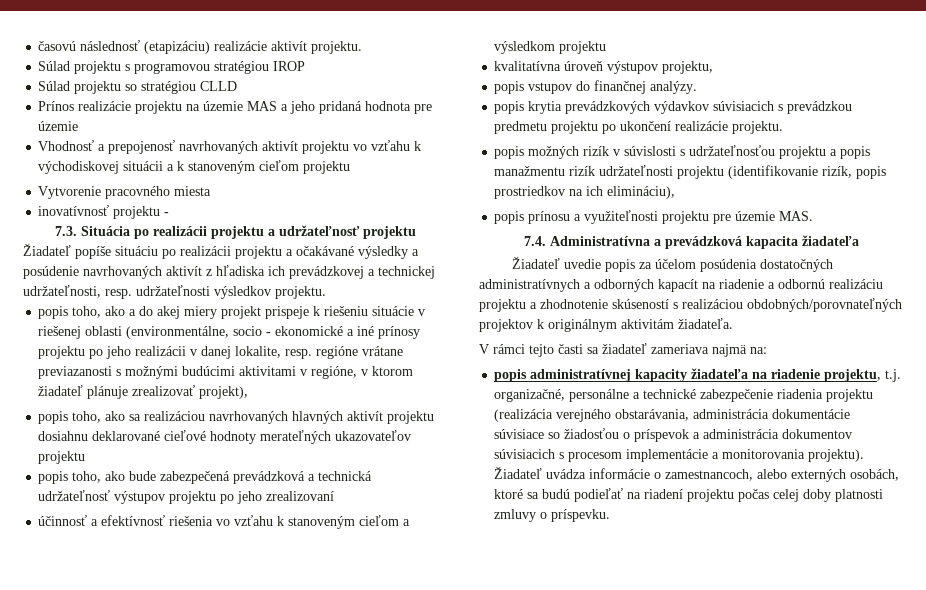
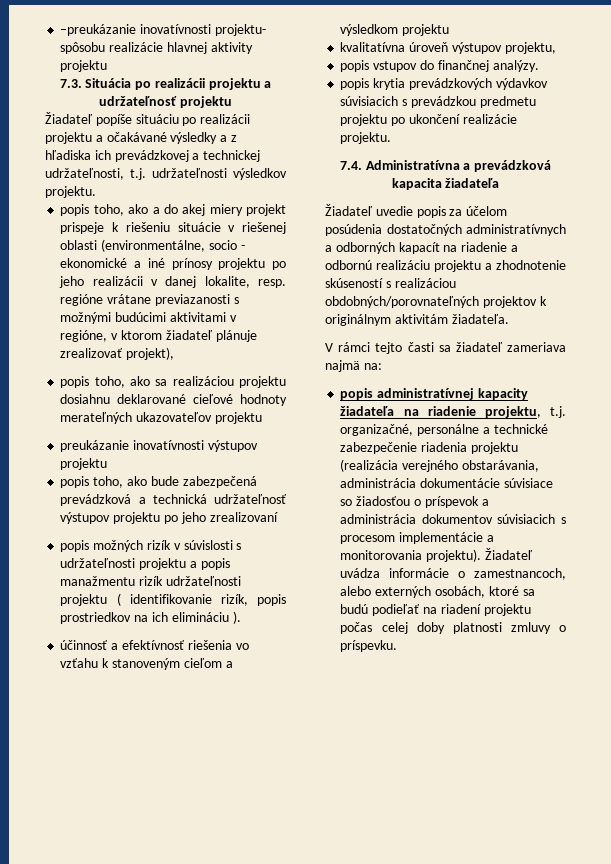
[38,40,363,54] [38,61,306,74] [38,81,238,94] [38,101,433,114] [38,121,79,131] [38,140,422,154] [38,160,351,174] [38,186,212,199] [38,205,170,219] časovú následnosť (etapizáciu) realizácie aktivít projektu. // Súlad projektu s programovou stratégiou IROP // Súlad projektu so stratégiou CLLD // Prínos realizácie projektu na územie MAS a jeho pridaná hodnota pre územie // Vhodnosť a prepojenosť navrhovaných aktivít projektu vo vzťahu k východiskovej situácii a k stanoveným cieľom projektu // Vytvorenie pracovného miesta // inovatívnosť projektu - -> [60,24,266,36] [60,42,253,54] [60,60,108,72] –preukázanie inovatívnosti projektu- spôsobu realizácie hlavnej aktivity projektu
[23,266,202,279] posúdenie navrhovaných aktivít -> (228, 138) none
[105,289,132,299] resp. -> [130,168,146,180] t.j.
[209,411,384,424] navrhovaných hlavných aktivít -> (234, 381) none
(86, 457) none -> [60,440,258,452] [60,458,108,470] // preukázanie inovatívnosti výstupov projektu
(335, 496) none -> [60,540,242,552] [60,558,230,570] [60,576,241,586] [60,593,286,606] [60,611,241,624] // popis možných rizík v súvislosti s udržateľnosti projektu a popis manažmentu rizík udržateľnosti projektu ( identifikovanie rizík, popis prostriedkov na ich elimináciu ).
[494,145,871,159] [494,165,887,179] [494,186,676,199] [494,210,814,224] // popis možných rizík v súvislosti s udržateľnosťou projektu a popis manažmentu rizík udržateľnosti projektu (identifikovanie rizík, popis prostriedkov na ich elimináciu), // popis prínosu a využiteľnosti projektu pre územie MAS. -> (392, 138) none

